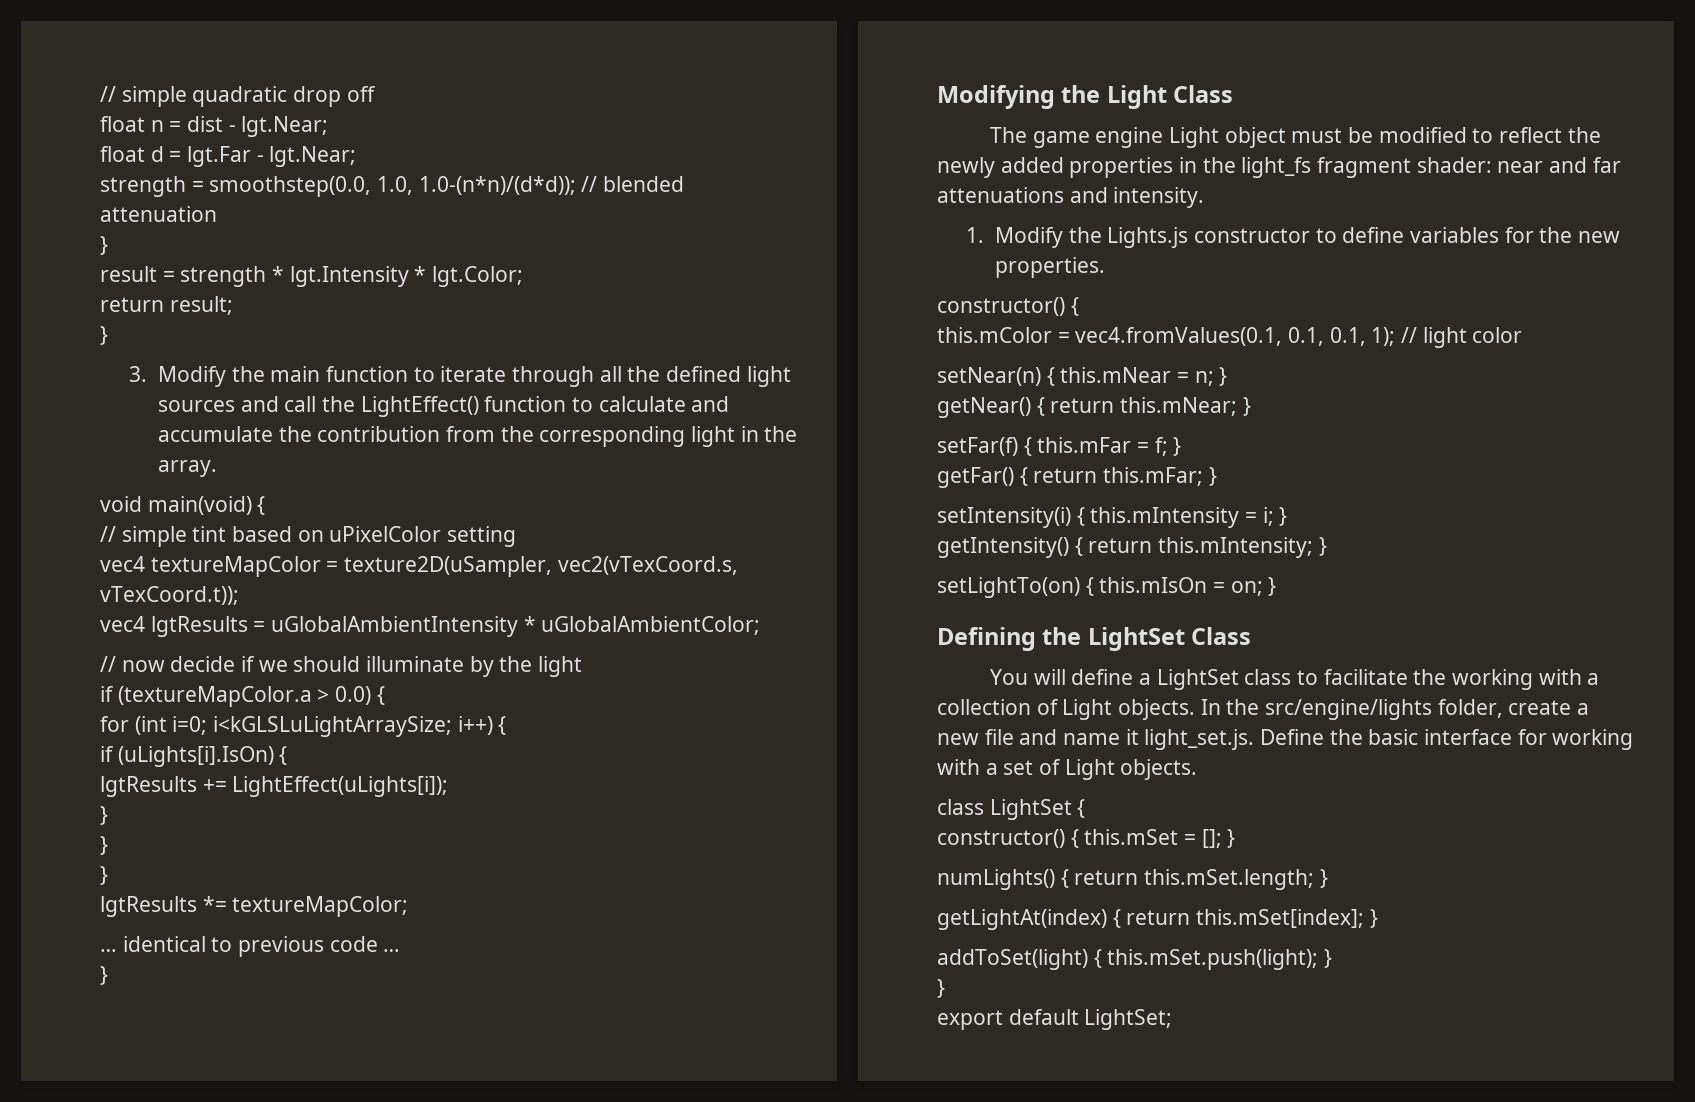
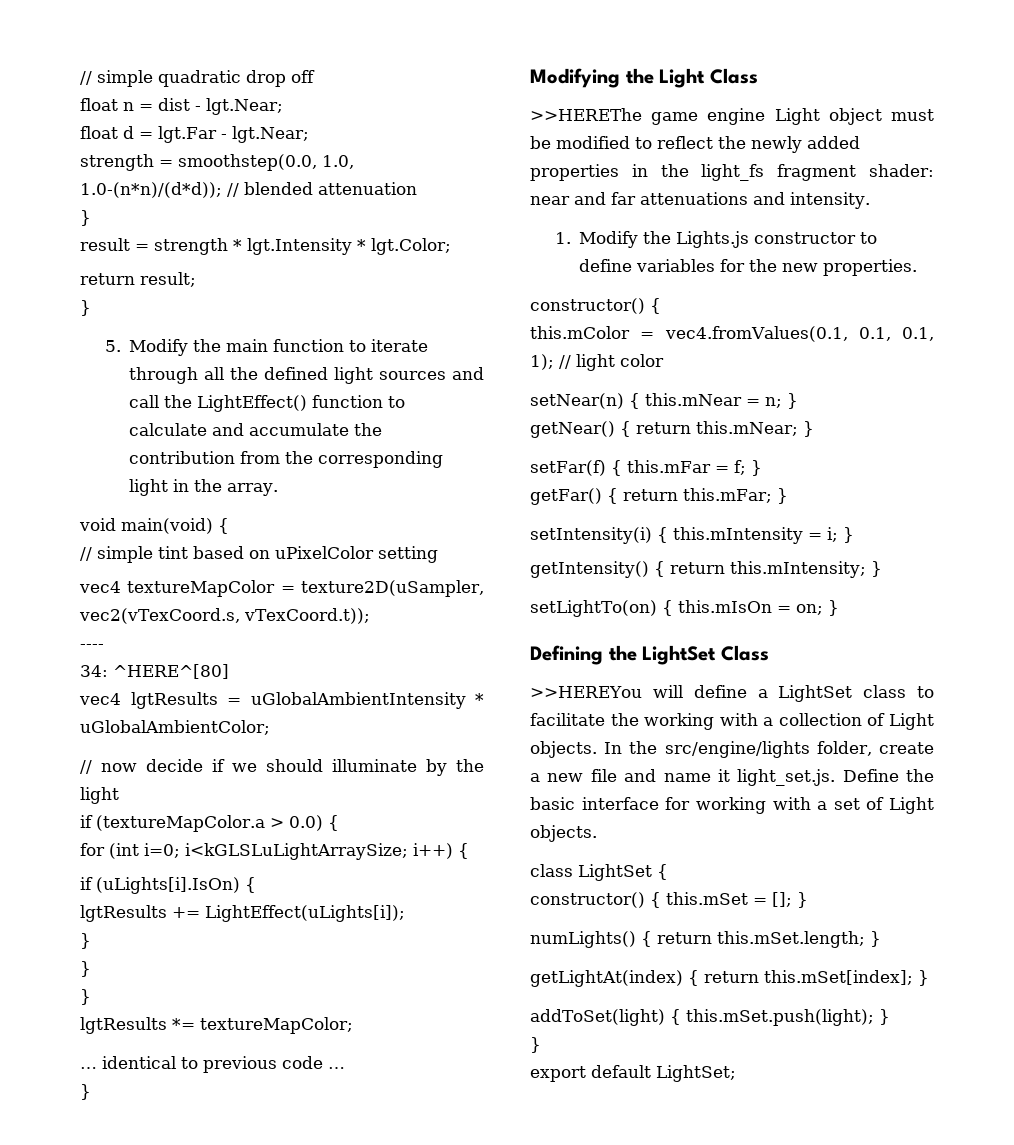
[129,366,148,382] 3. -> [104,340,121,352] 5.
(239, 595) none -> [80,644,104,649] [80,664,229,679] // ---- // 34: ^HERE^[80]
[989,127,1027,143] The -> [530,108,642,121] >>HEREThe
[989,669,1028,685] You -> [530,686,642,698] >>HEREYou

